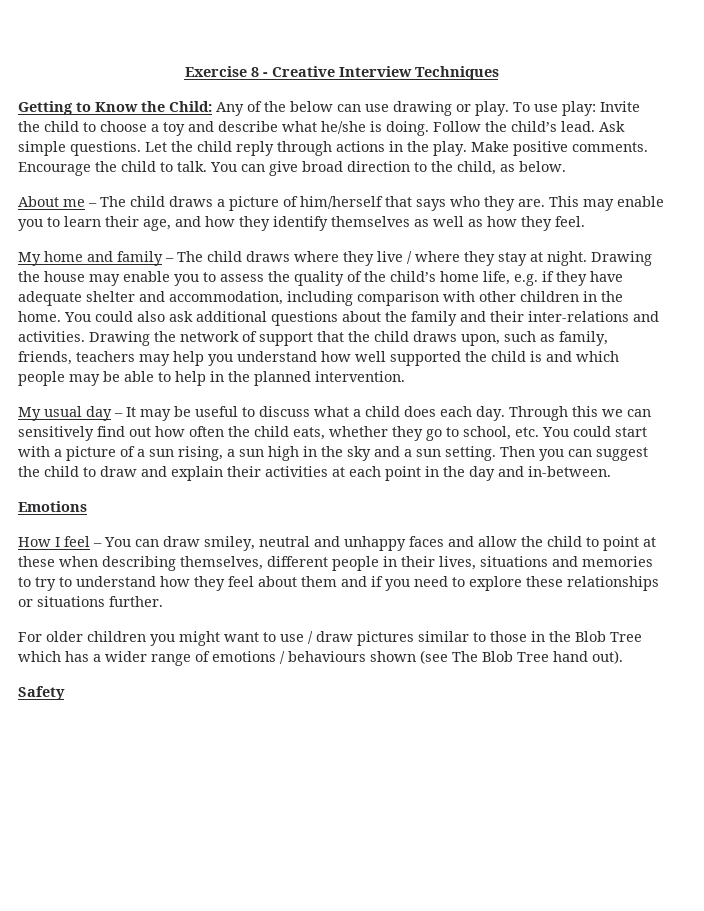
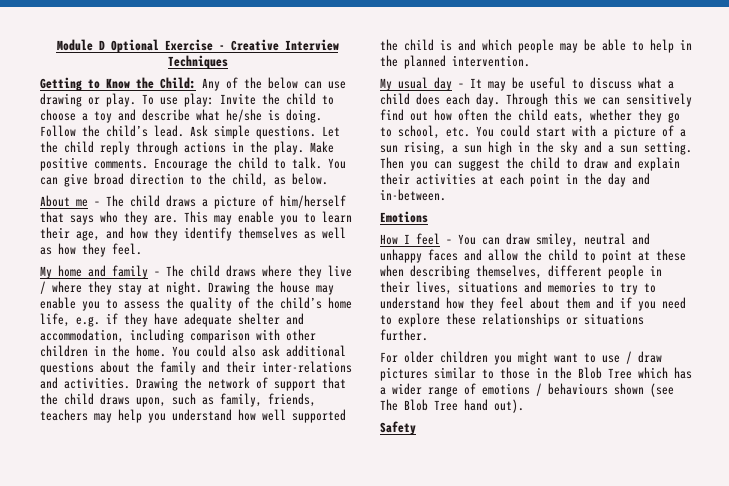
[184,66,259,77] Exercise 8 -> [56,39,213,53] Module D Optional Exercise

